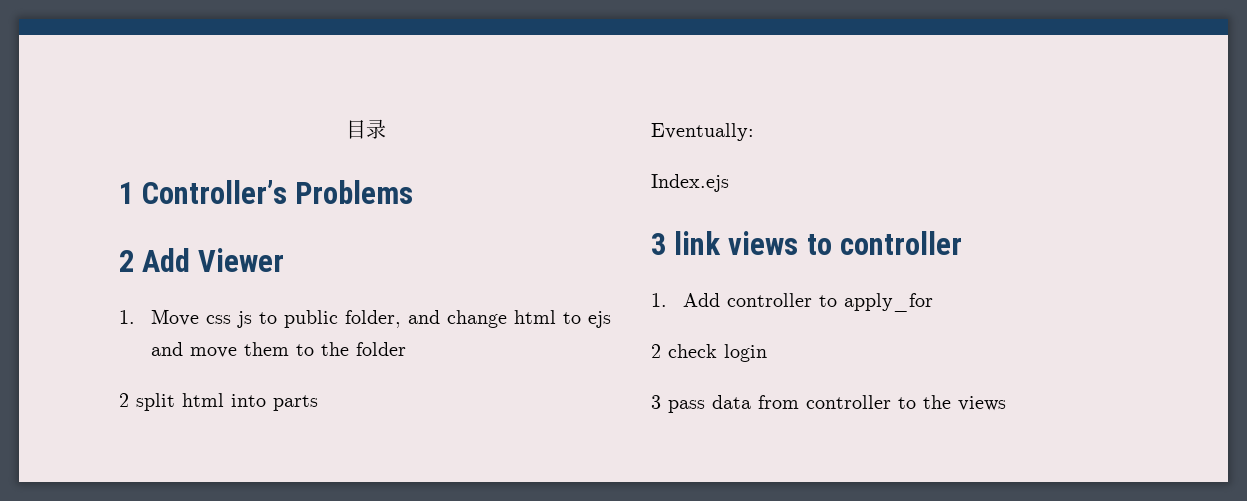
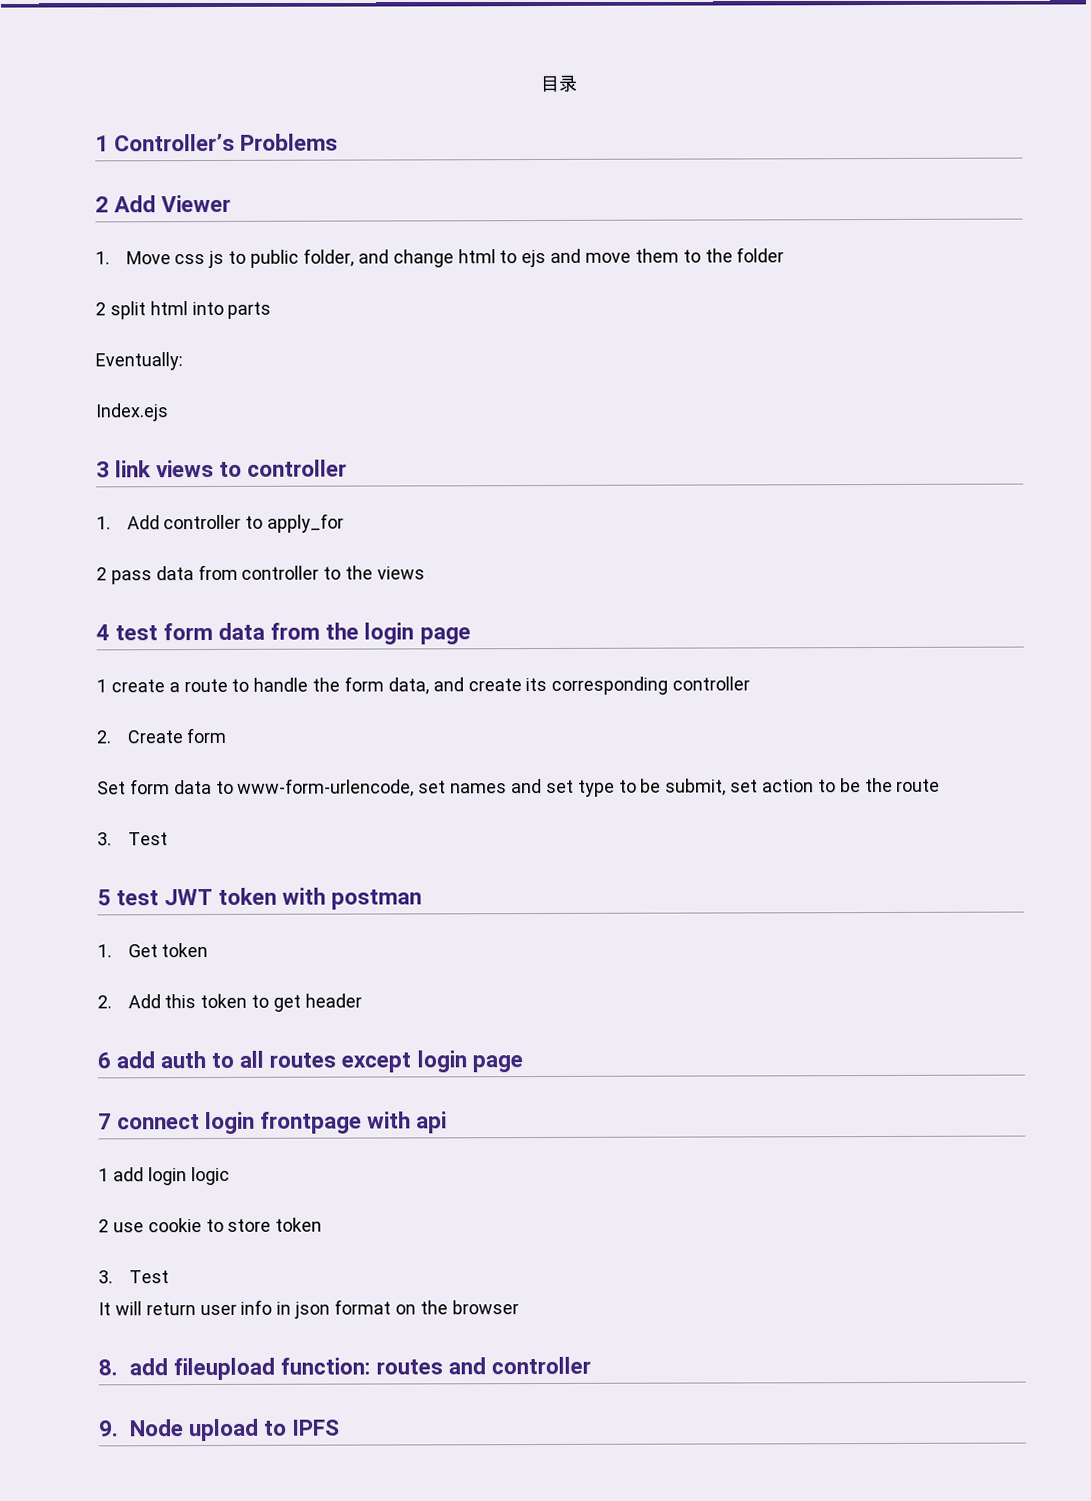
[668,344,767,362] [651,395,661,409] check login // 3 -> (107, 574) none
(1006, 403) none -> [96,622,471,645] [96,676,751,695] [96,727,227,744] [97,777,941,797] [97,832,168,846] [97,887,423,910] [97,943,209,958] [97,993,362,1012] [97,1050,523,1073] [98,1111,448,1135] [98,1166,230,1186] [98,1217,323,1233] [98,1270,169,1284] [98,1299,519,1319] [98,1356,591,1381] [98,1418,340,1442] // 4 test form data from the login page // 1 create a route to handle the form data, and create its corresponding controller // 2. Create form // Set form data to www-form-urlencode, set names and set type to be submit, set action to be the route // 3. Test // 5 test JWT token with postman // 1. Get token // 2. Add this token to get header // 6 add auth to all routes except login page // 7 connect login frontpage with api // 1 add login logic // 2 use cookie to store token // 3. Test // It will return user info in json format on the browser // 8. add fileupload function: routes and controller // 9. Node upload to IPFS

